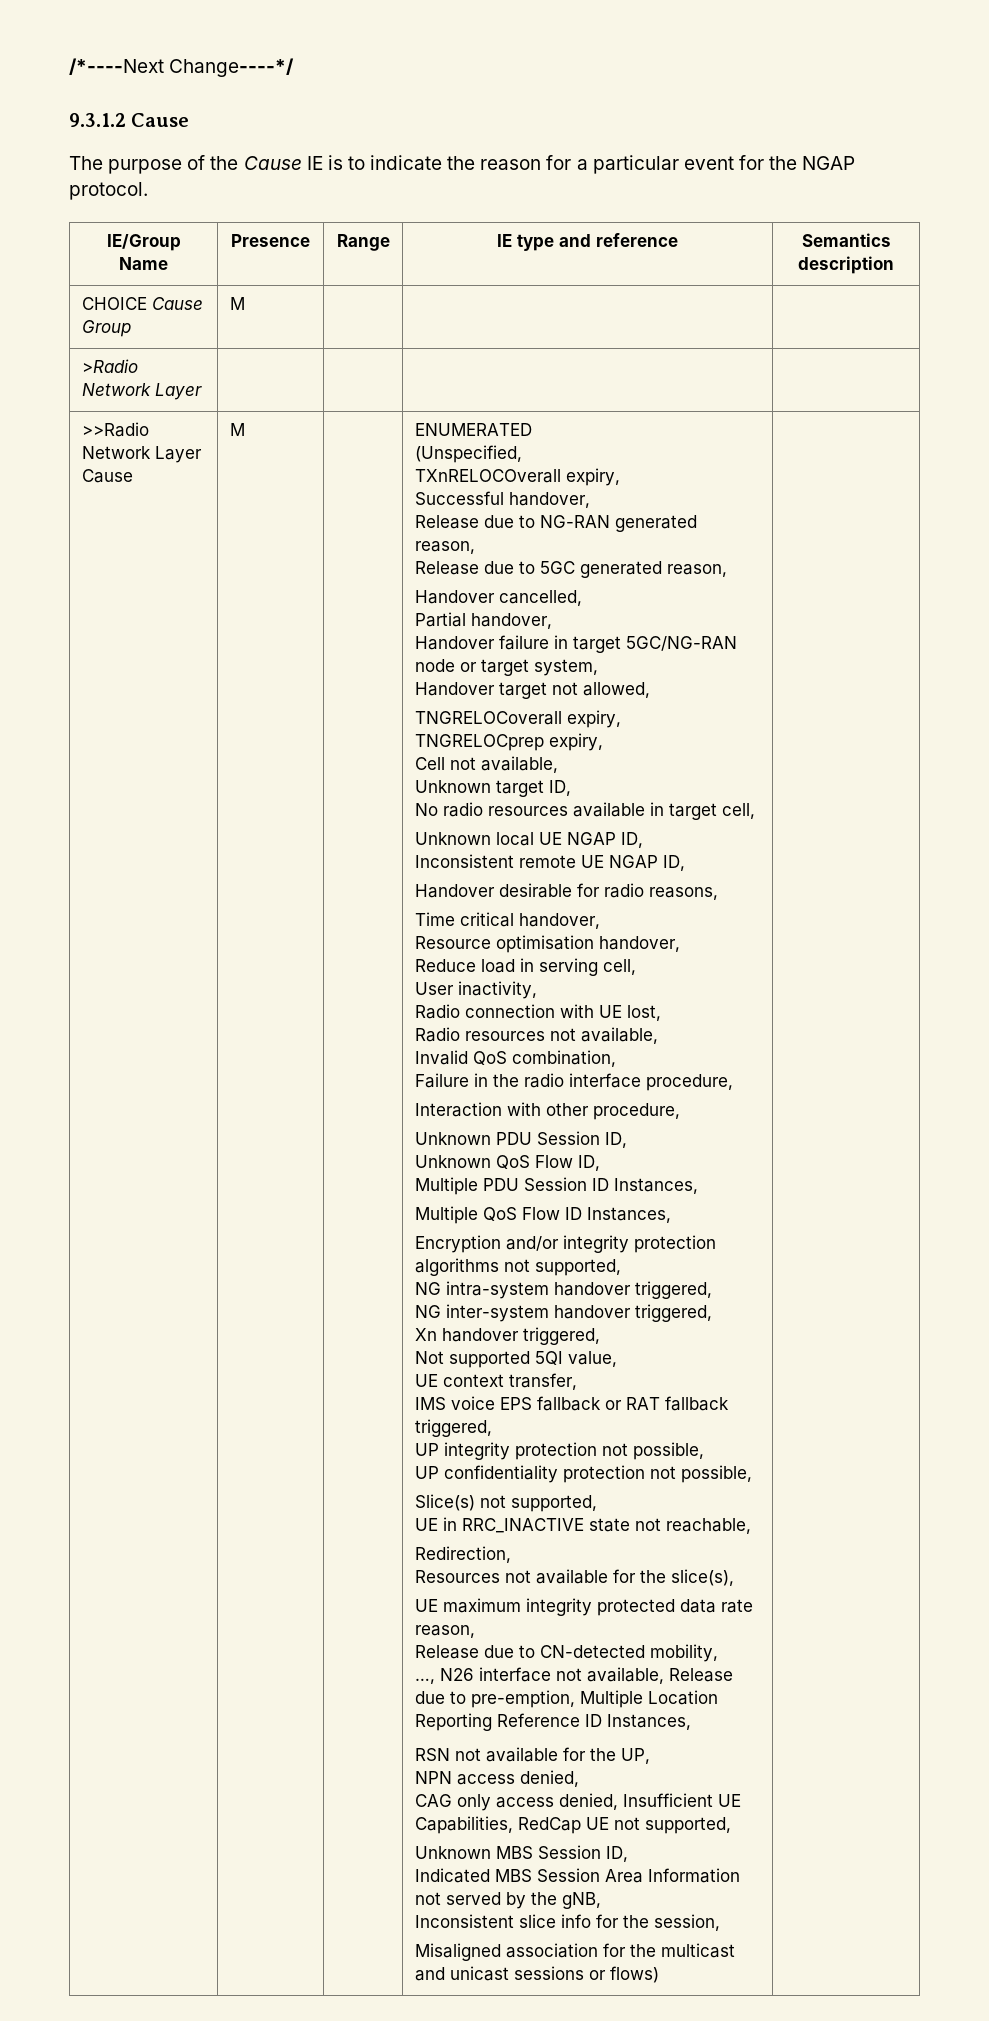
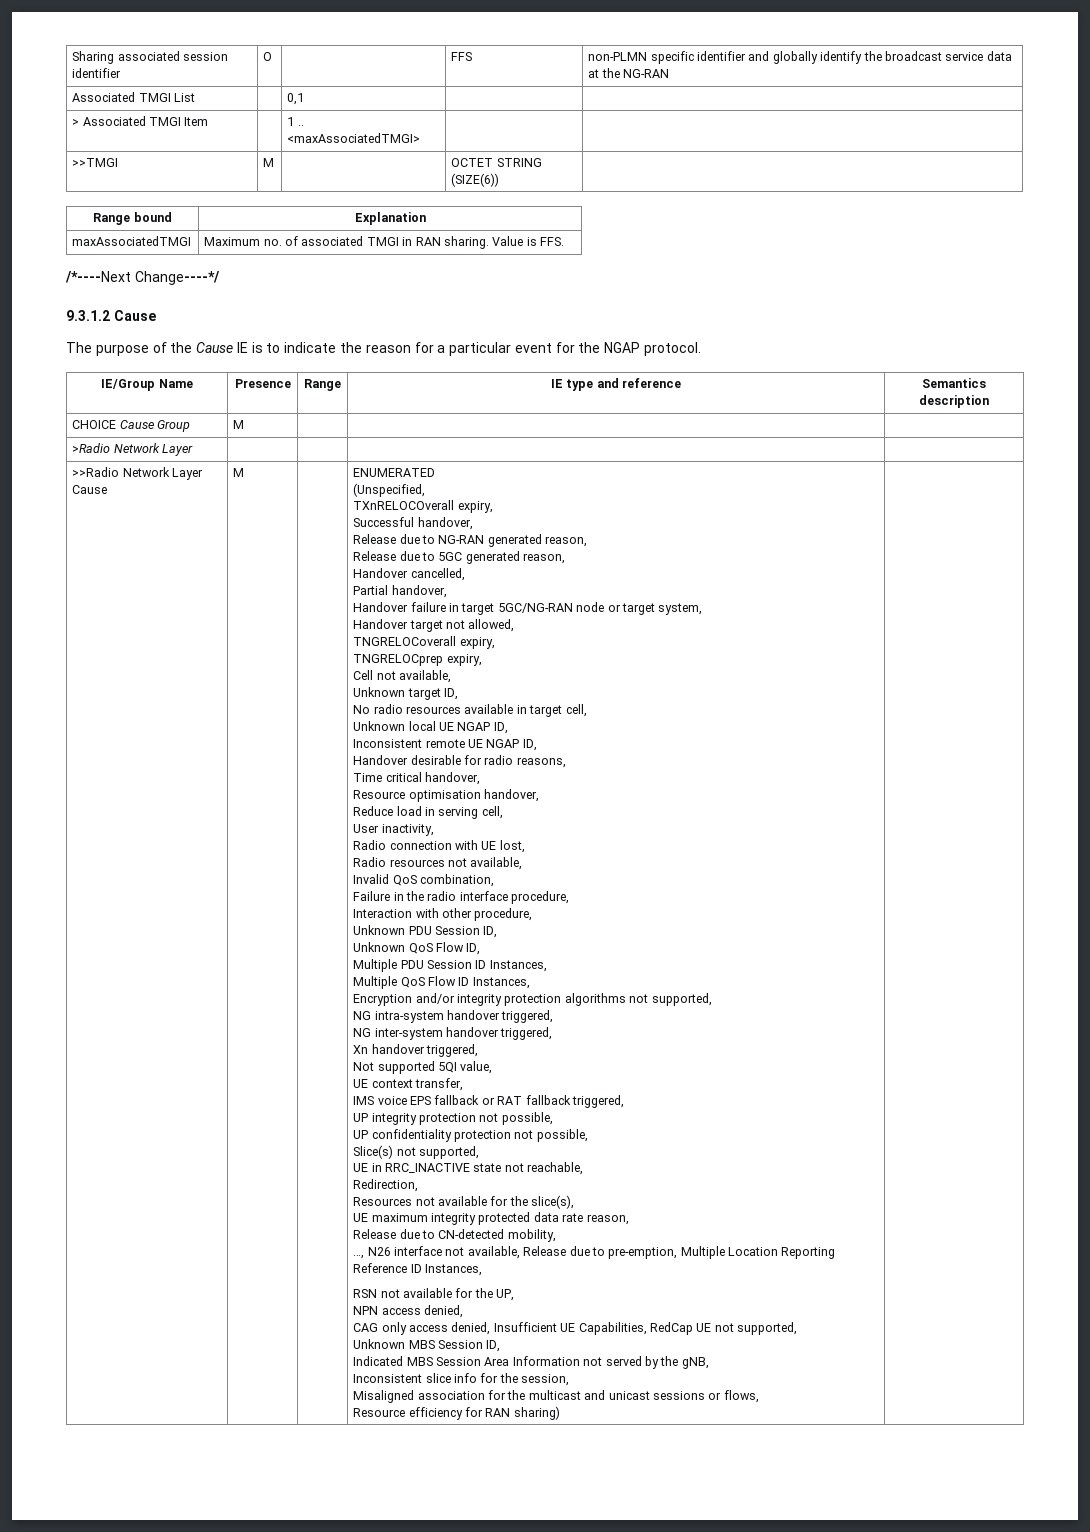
(69, 66) none -> [72,51,229,64] [72,68,122,78] [263,52,273,61] [451,52,473,61] [588,51,1012,64] [588,68,670,78] [72,92,196,102] [287,93,305,105] [72,116,209,126] [287,117,304,126] [287,133,421,143] [72,158,119,167] [263,158,275,167] [451,158,542,167] [451,173,500,187] [93,212,172,225] [354,212,426,225] [72,236,192,246] [204,236,565,249] Sharing associated session identifier | O | | FFS | non-PLMN specific identifier and globally identify the broadcast service data at the NG-RAN // Associated TMGI List | | 0,1 | | // > Associated TMGI Item | | 1 .. <maxAssociatedTMGI> | | // >>TMGI | M | | OCTET STRING (SIZE(6)) | // Range bound | Explanation // maxAssociatedTMGI | Maximum no. of associated TMGI in RAN sharing. Value is FFS. //
[609,1966,659,1983] flows) -> [723,1390,759,1403] [353,1406,560,1420] flows, // Resource efficiency for RAN sharing)

